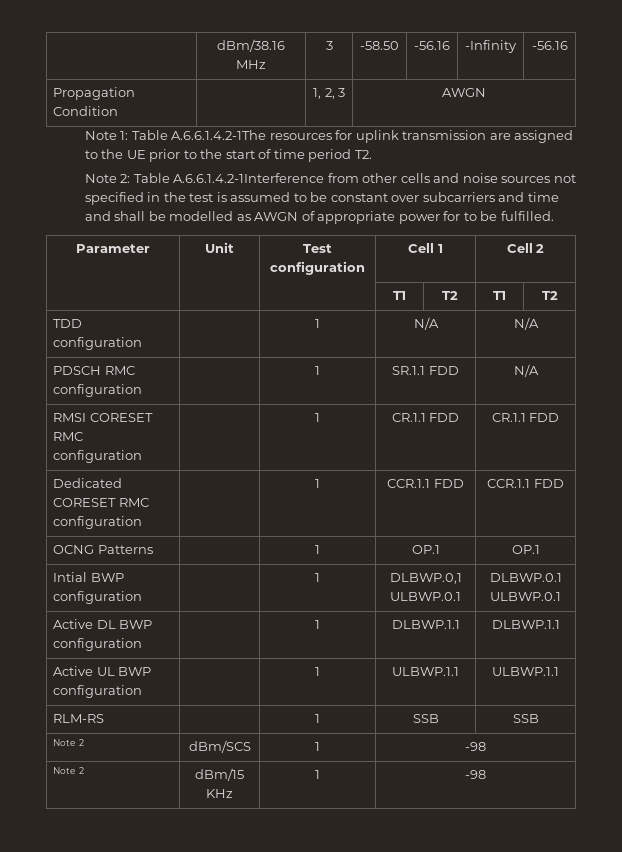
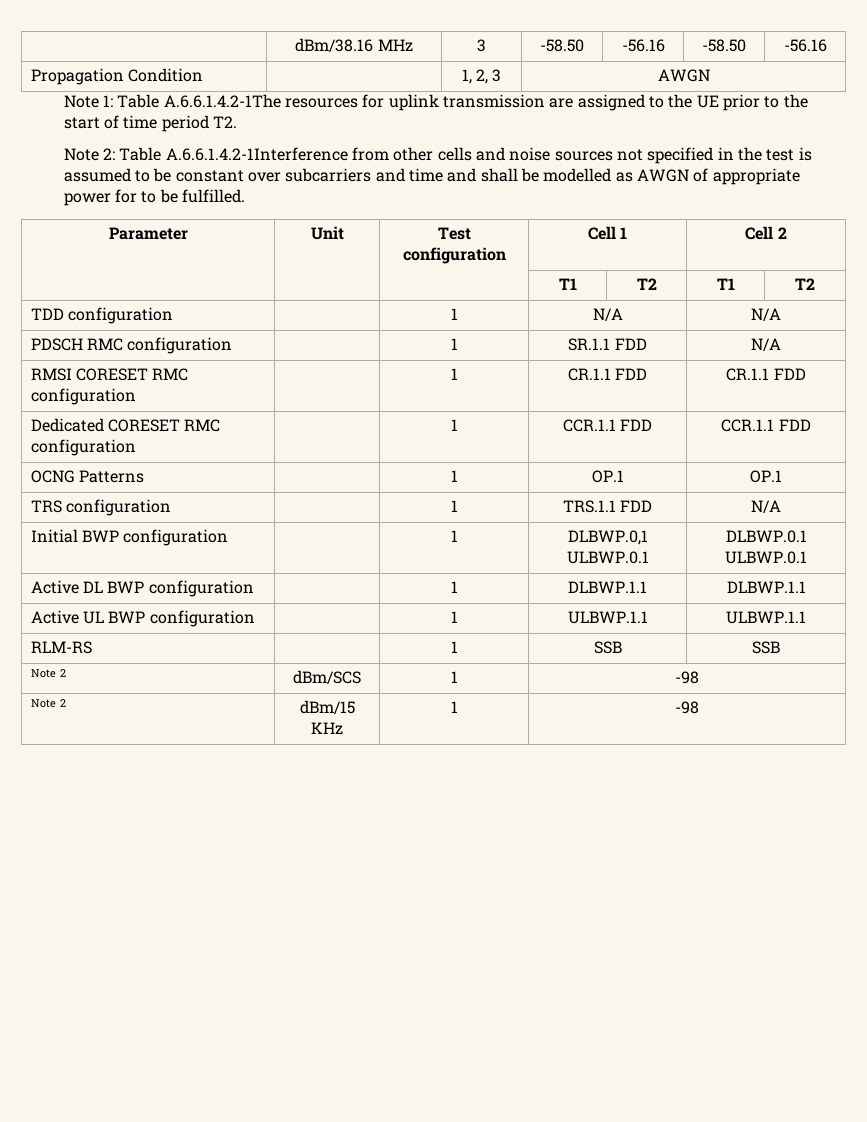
[465,40,517,53] -Infinity -> [701,39,746,52] -58.50
[53,572,88,582] Intial -> [30,499,172,516] [450,500,458,512] [562,500,653,513] [750,500,781,513] [30,529,78,543] TRS configuration | | 1 | TRS.1.1 FDD | N/A // Initial

